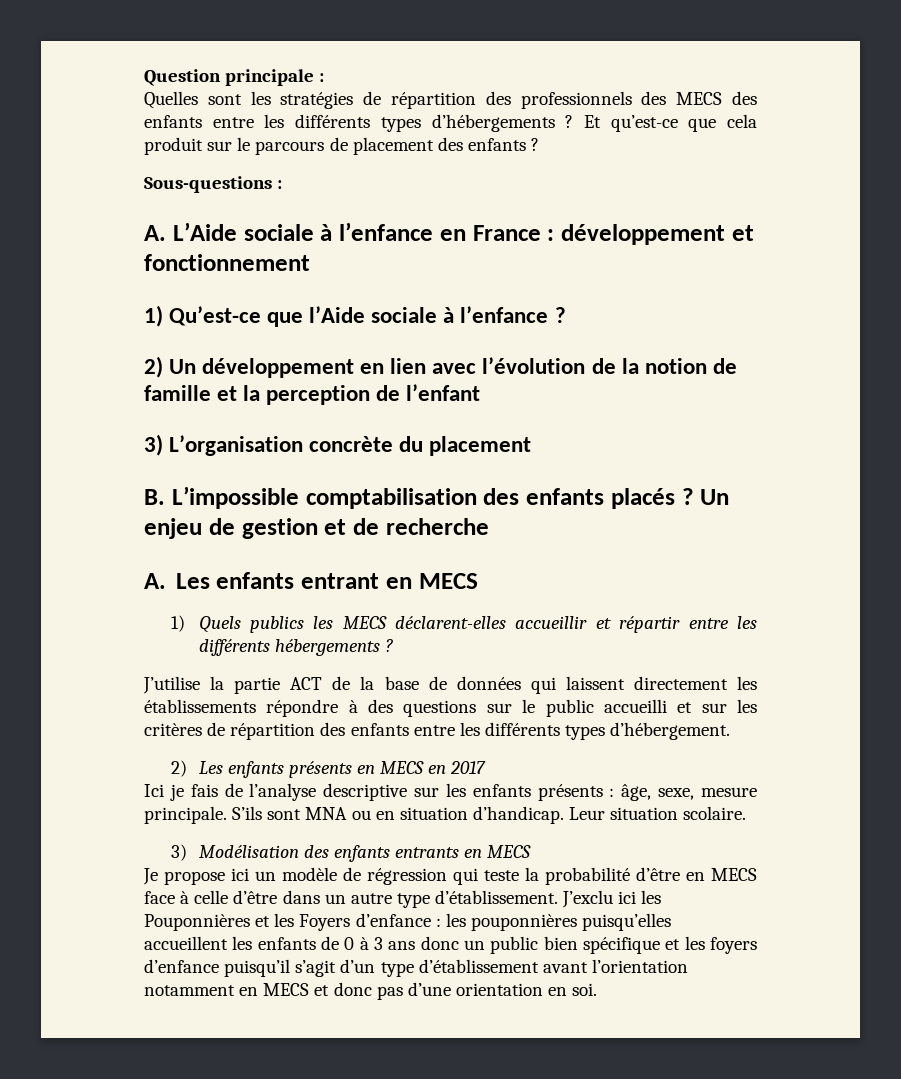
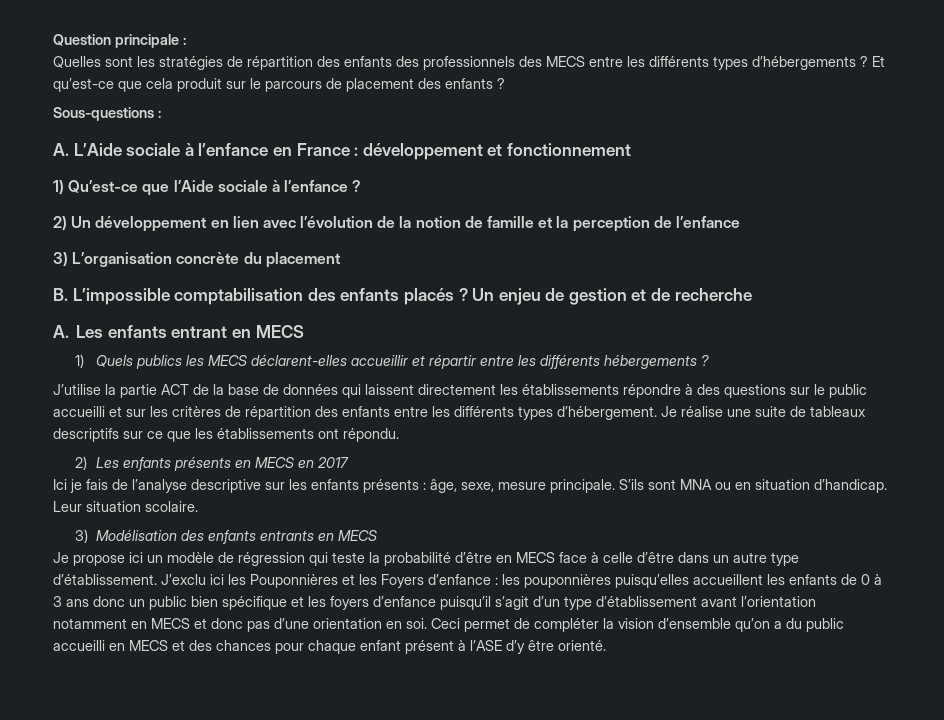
(511, 98) none -> [344,56,419,67] enfants des
[732,91,757,105] [144,115,202,128] des enfants -> (585, 61) none
[406,384,481,401] l’enfant -> [675,216,740,228] l’enfance
(731, 731) none -> [661,406,866,417] [53,428,399,442] Je réalise une suite de tableaux descriptifs sur ce que les établissements ont répondu.
(598, 989) none -> [431,618,844,632] [53,640,606,654] Ceci permet de compléter la vision d’ensemble qu’on a du public accueilli en MECS et des chances pour chaque enfant présent à l’ASE d’y être orienté.

